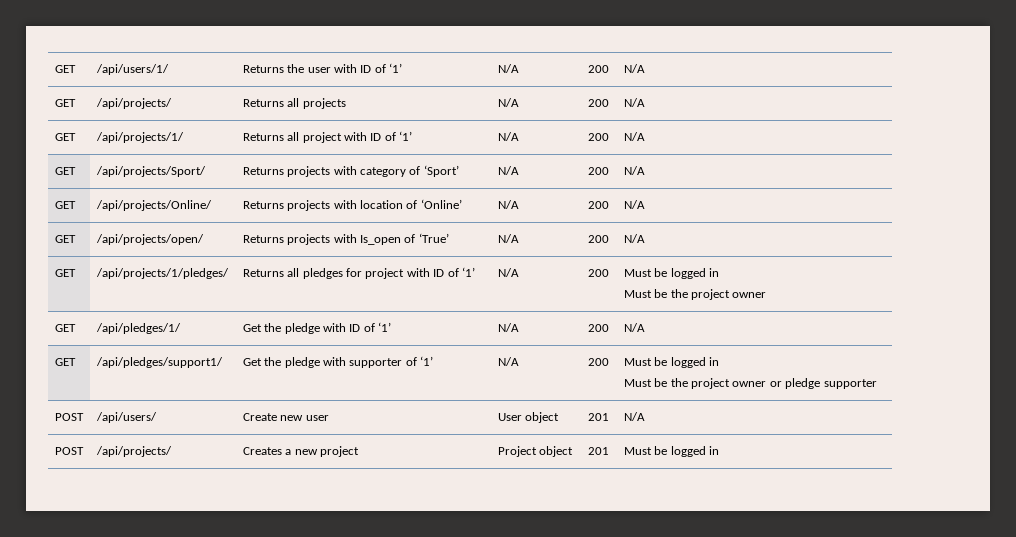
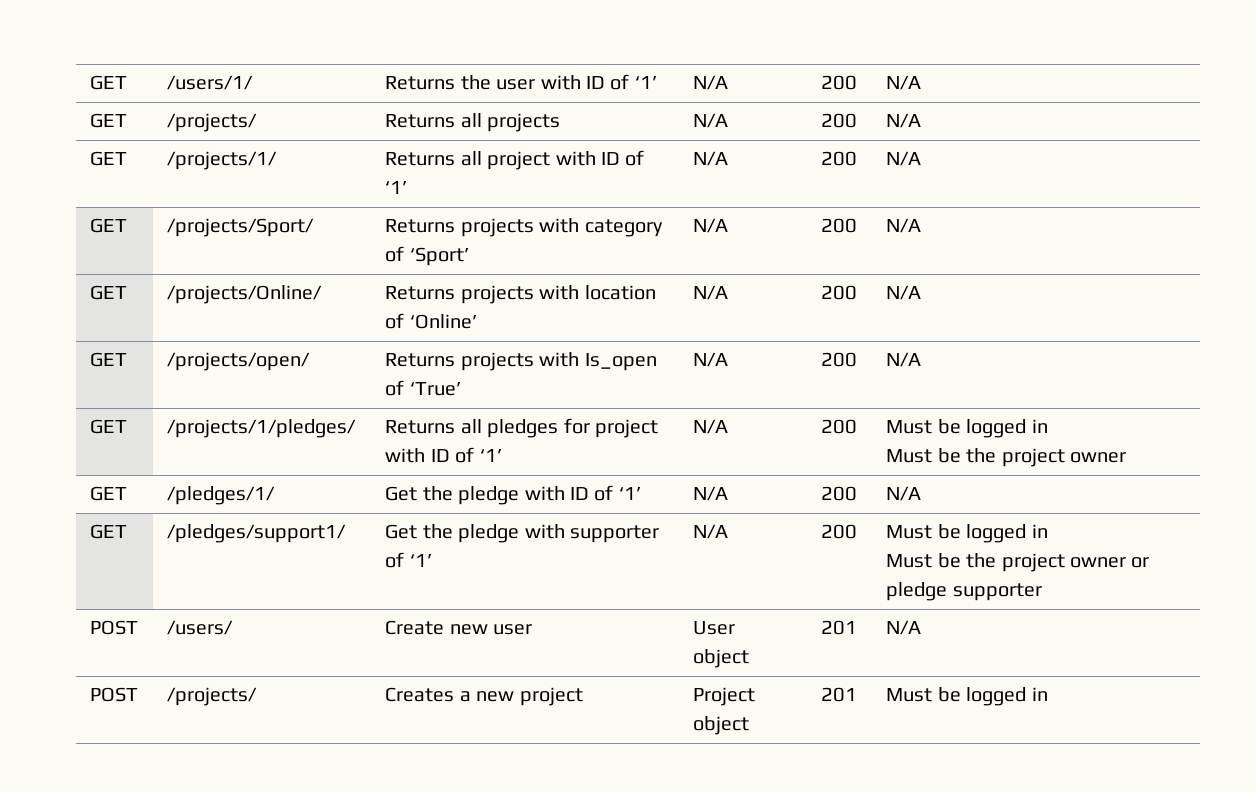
[54,65,76,73] [95,64,169,75] GET | /api/users/1/ -> [90,75,128,90] [167,75,254,90] GET | /users/1/
[95,98,172,109] /api/projects/ -> [167,113,258,132] /projects/
[95,132,184,143] /api/projects/1/ -> [167,151,278,170] /projects/1/
[95,166,206,177] /api/projects/Sport/ -> [167,218,315,237] /projects/Sport/
[95,200,212,211] /api/projects/Online/ -> [167,285,323,304] /projects/Online/
[95,234,204,245] /api/projects/open/ -> [167,352,311,371] /projects/open/
[95,268,229,279] /api/projects/1/pledges/ -> [167,419,357,438] /projects/1/pledges/
[95,323,181,334] /api/pledges/1/ -> [167,486,276,505] /pledges/1/
[95,357,223,368] /api/pledges/support1/ -> [167,524,347,543] /pledges/support1/
[95,412,157,423] /api/users/ -> [167,620,234,635] /users/
[95,446,172,457] /api/projects/ -> [167,687,258,706] /projects/

